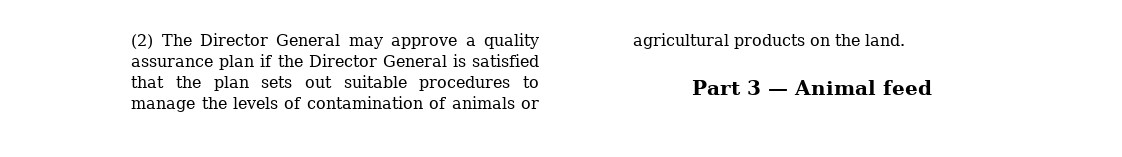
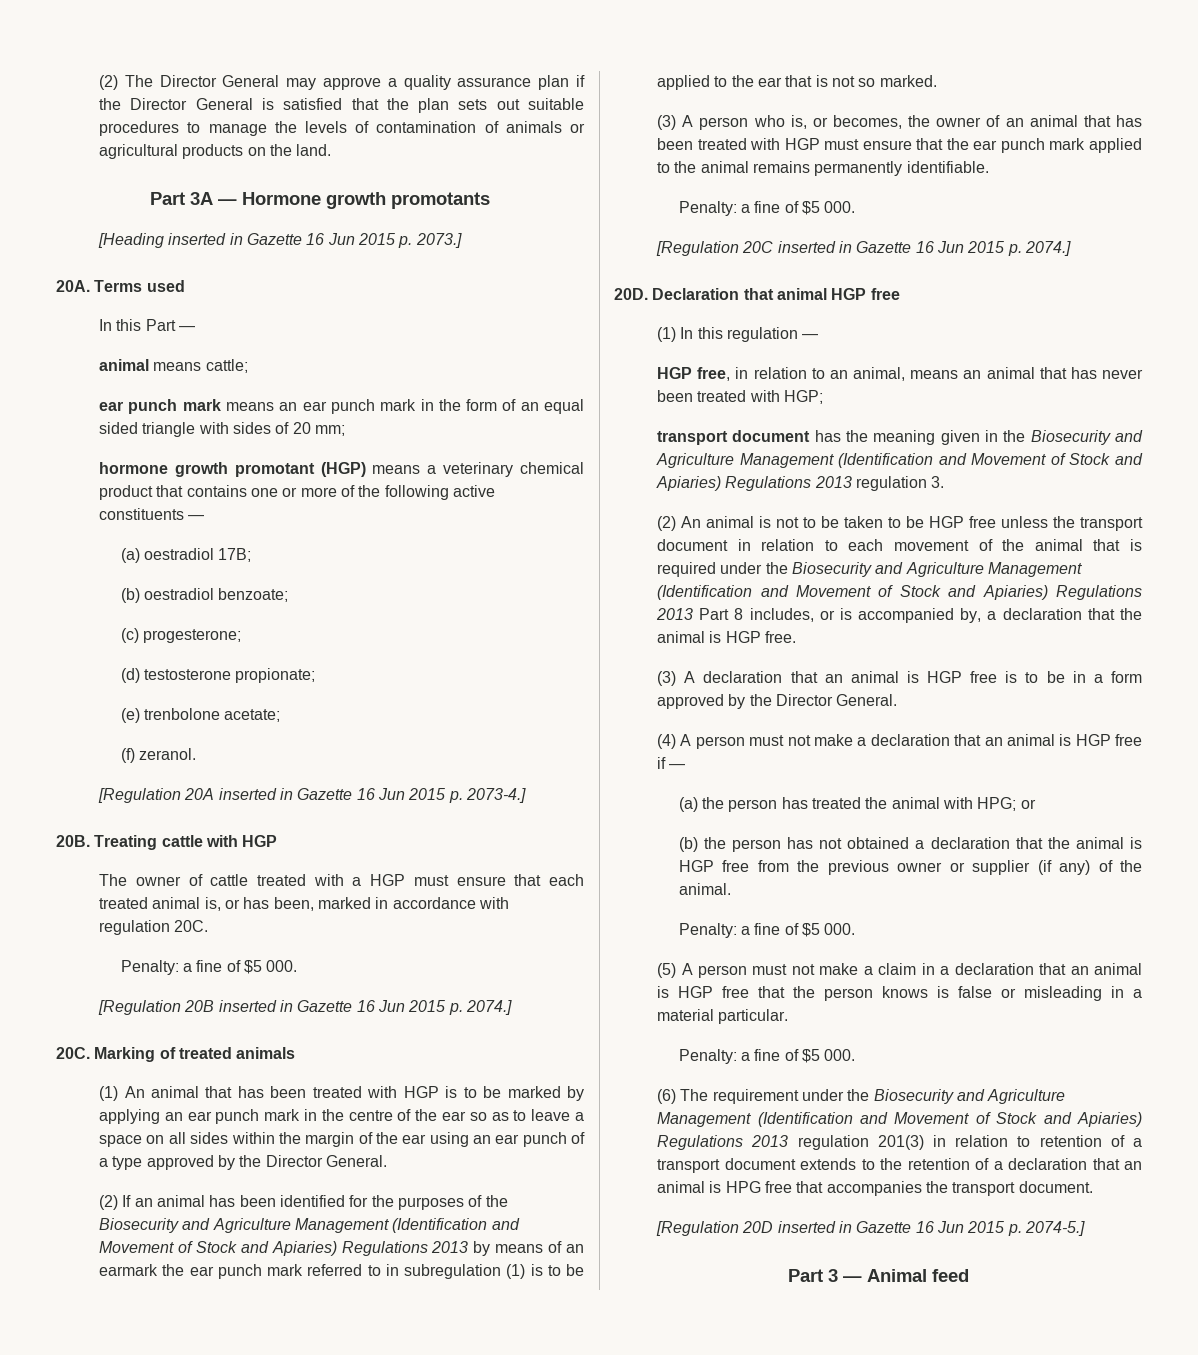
(906, 40) none -> [150,192,490,209] [98,233,462,248] [56,280,185,292] [99,319,196,331] [99,359,248,373] [99,399,585,414] [99,422,346,437] [99,462,584,477] [99,485,495,500] [99,508,205,520] [120,548,252,563] [120,588,289,603] [120,628,241,643] [120,668,316,683] [120,708,281,723] [120,748,196,763] [98,788,526,803] [56,835,278,850] [99,874,585,886] [99,897,509,911] [99,920,209,935] [120,960,298,975] [98,1000,512,1015] [56,1047,296,1062] [99,1086,584,1101] [99,1109,584,1124] [99,1132,585,1147] [99,1155,388,1170] [99,1195,508,1210] [99,1218,520,1233] [99,1241,585,1256] [99,1264,585,1279] [657,75,937,90] [657,115,1143,130] [657,138,1142,153] [657,161,989,176] [678,201,856,216] [656,241,1071,256] [614,288,900,300] [657,327,819,342] [657,367,1143,381] [657,390,824,404] [657,430,1143,445] [656,453,1143,468] [656,476,945,491] [657,516,1144,531] [657,539,1142,551] [657,562,1083,577] [657,585,1142,600] [656,608,1142,623] [657,631,797,643] [657,671,1142,686] [657,694,898,709] [657,734,1143,749] [657,757,686,769] [678,797,1036,812] [678,837,1142,852] [678,860,1142,875] [678,883,731,895] [678,923,856,938] [657,963,1142,978] [657,986,1142,1001] [657,1009,789,1024] [678,1049,856,1064] [657,1089,1066,1104] [657,1112,1142,1127] [657,1135,1142,1150] [657,1158,1142,1173] [657,1181,1093,1196] [656,1221,1085,1236] // Part 3A — Hormone growth promotants // [Heading inserted in Gazette 16 Jun 2015 p. 2073.] // 20A. Terms used // In this Part — // animal means cattle; // ear punch mark means an ear punch mark in the form of an equal sided triangle with sides of 20 mm; // hormone growth promotant (HGP) means a veterinary chemical product that contains one or more of the following active constituents — // (a) oestradiol 17B; // (b) oestradiol benzoate; // (c) progesterone; // (d) testosterone propionate; // (e) trenbolone acetate; // (f) zeranol. // [Regulation 20A inserted in Gazette 16 Jun 2015 p. 2073-4.] // 20B. Treating cattle with HGP // The owner of cattle treated with a HGP must ensure that each treated animal is, or has been, marked in accordance with regulation 20C. // Penalty: a fine of $5 000. // [Regulation 20B inserted in Gazette 16 Jun 2015 p. 2074.] // 20C. Marking of treated animals // (1) An animal that has been treated with HGP is to be marked by applying an ear punch mark in the centre of the ear so as to leave a space on all sides within the margin of the ear using an ear punch of a type approved by the Director General. // (2) If an animal has been identified for the purposes of the Biosecurity and Agriculture Management (Identification and Movement of Stock and Apiaries) Regulations 2013 by means of an earmark the ear punch mark referred to in subregulation (1) is to be applied to the ear that is not so marked. // (3) A person who is, or becomes, the owner of an animal that has been treated with HGP must ensure that the ear punch mark applied to the animal remains permanently identifiable. // Penalty: a fine of $5 000. // [Regulation 20C inserted in Gazette 16 Jun 2015 p. 2074.] // 20D. Declaration that animal HGP free // (1) In this regulation — // HGP free, in relation to an animal, means an animal that has never been treated with HGP; // transport document has the meaning given in the Biosecurity and Agriculture Management (Identification and Movement of Stock and Apiaries) Regulations 2013 regulation 3. // (2) An animal is not to be taken to be HGP free unless the transport document in relation to each movement of the animal that is required under the Biosecurity and Agriculture Management (Identification and Movement of Stock and Apiaries) Regulations 2013 Part 8 includes, or is accompanied by, a declaration that the animal is HGP free. // (3) A declaration that an animal is HGP free is to be in a form approved by the Director General. // (4) A person must not make a declaration that an animal is HGP free if — // (a) the person has treated the animal with HPG; or // (b) the person has not obtained a declaration that the animal is HGP free from the previous owner or supplier (if any) of the animal. // Penalty: a fine of $5 000. // (5) A person must not make a claim in a declaration that an animal is HGP free that the person knows is false or misleading in a material particular. // Penalty: a fine of $5 000. // (6) The requirement under the Biosecurity and Agriculture Management (Identification and Movement of Stock and Apiaries) Regulations 2013 regulation 201(3) in relation to retention of a transport document extends to the retention of a declaration that an animal is HPG free that accompanies the transport document. // [Regulation 20D inserted in Gazette 16 Jun 2015 p. 2074-5.]

